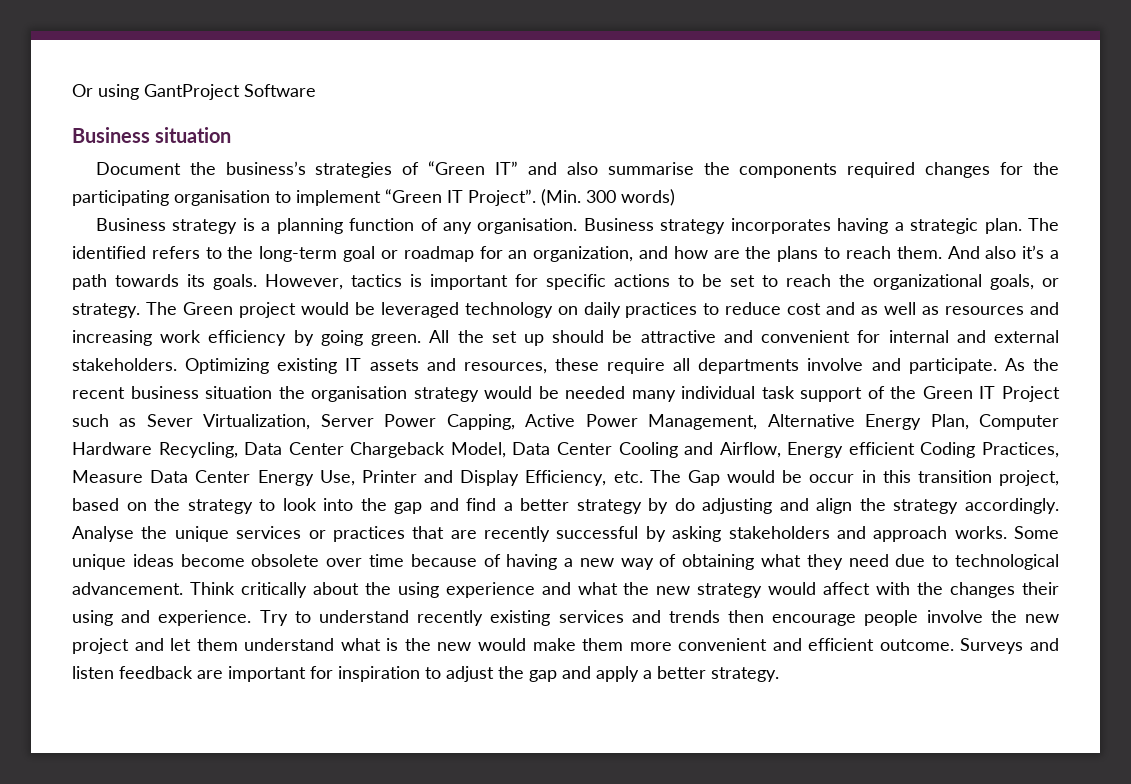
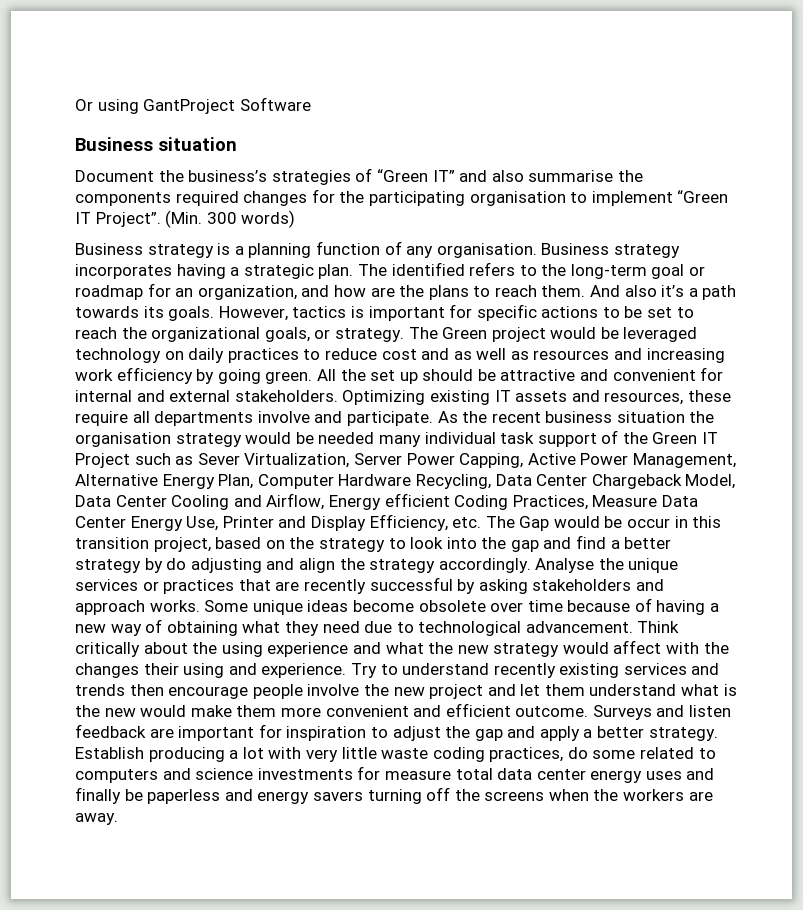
(779, 674) none -> [75,747,716,762] [75,766,715,783] [75,787,713,804] [75,813,118,825] Establish producing a lot with very little waste coding practices, do some related to computers and science investments for measure total data center energy uses and finally be paperless and energy savers turning off the screens when the workers are away.

